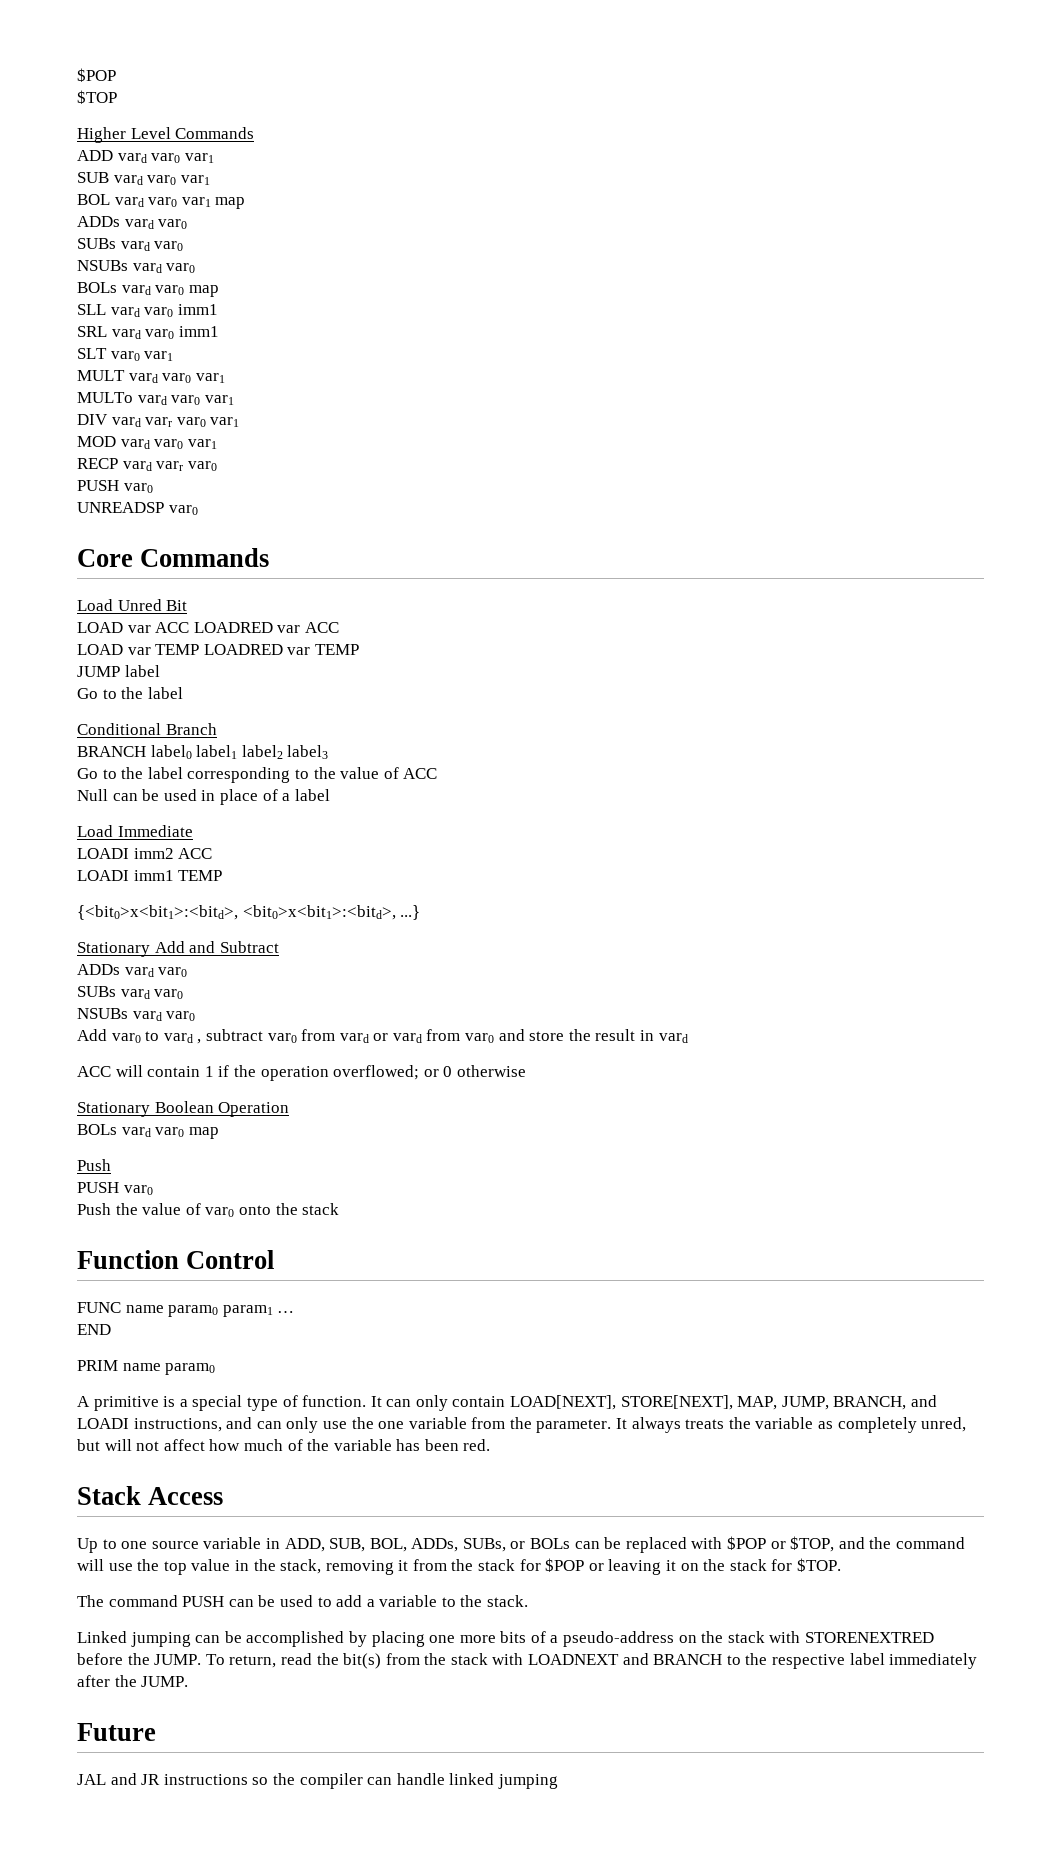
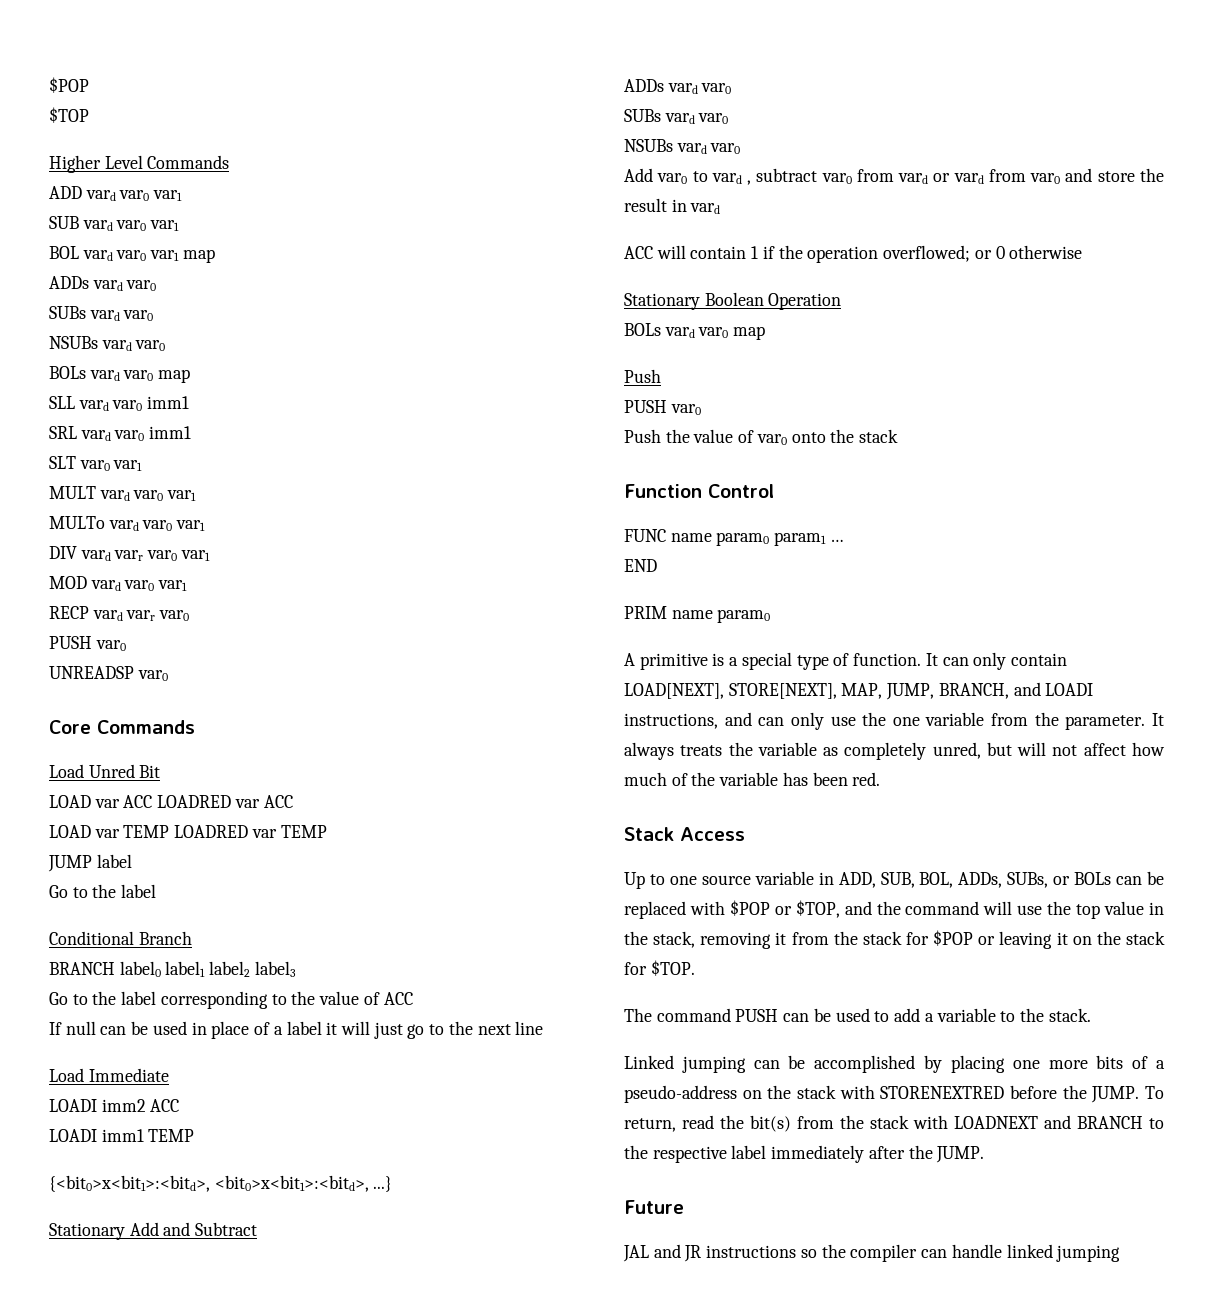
[77,789,108,801] Null -> [49,1021,96,1035] If null
(330, 795) none -> [326,1021,544,1039] it will just go to the next line

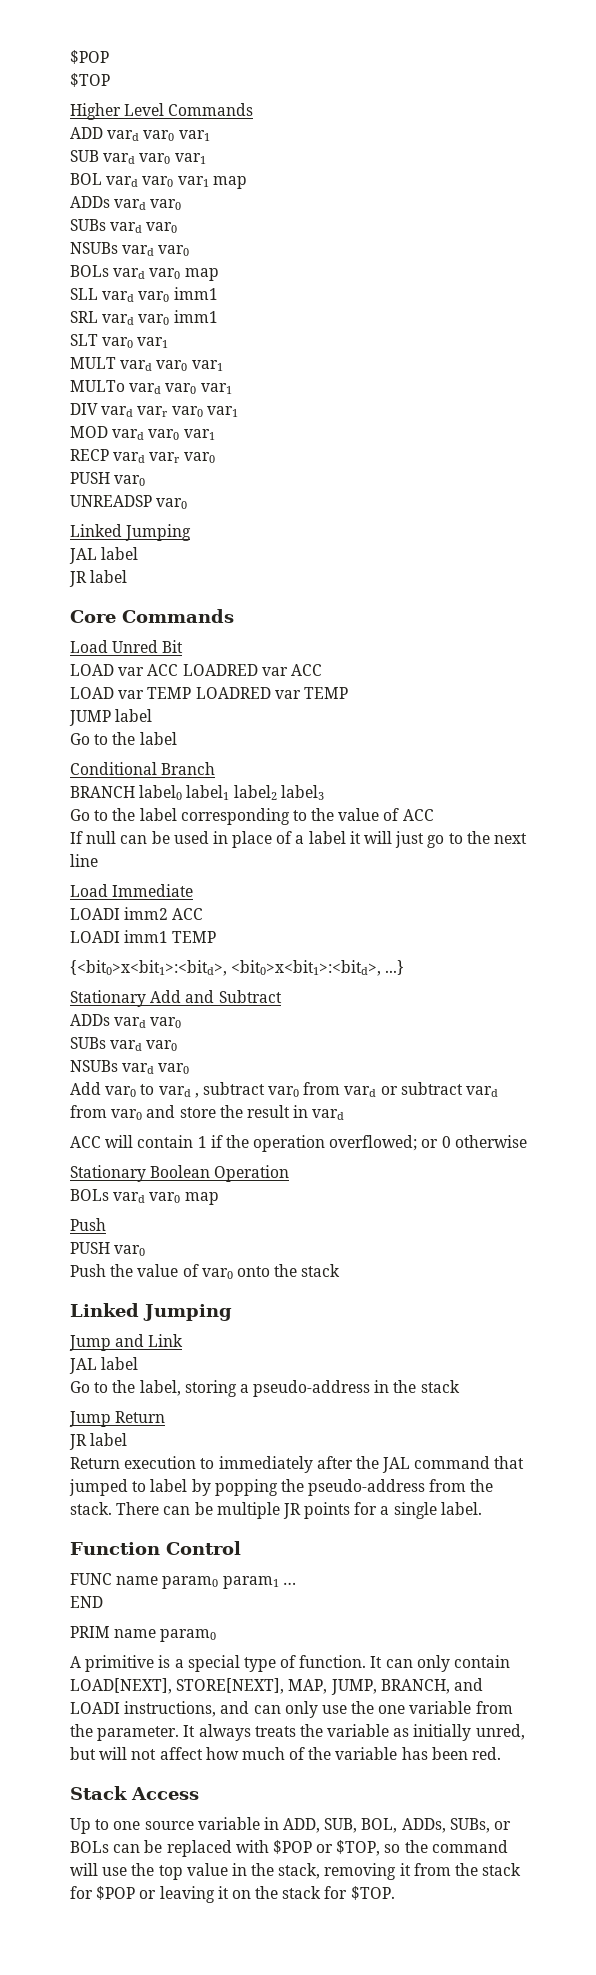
(168, 675) none -> [70,524,192,541] [69,547,139,564] [69,570,128,587] // Linked Jumping // JAL label // JR label
(951, 177) none -> [400,1082,463,1095] subtract
(899, 436) none -> [70,1303,232,1321] [69,1334,184,1351] [69,1357,139,1374] [70,1380,460,1397] [69,1411,166,1427] [69,1433,128,1450] [70,1456,525,1473] [69,1479,494,1496] [70,1502,482,1519] // Linked Jumping // Jump and Link // JAL label // Go to the label, storing a pseudo-address in the stack // Jump Return // JR label // Return execution to immediately after the JAL command that jumped to label by popping the pseudo-address from the stack. There can be multiple JR points for a single label.
[844,742,927,760] completely -> [413,1724,472,1741] initially
[844,901,872,915] and -> [384,1844,401,1853] so
[624,1008,1091,1022] [624,1055,1165,1073] [624,1085,1164,1103] [624,1115,1164,1132] [624,1145,985,1163] [624,1200,684,1214] [623,1244,1121,1262] // The command PUSH can be used to add a variable to the stack. // Linked jumping can be accomplished by placing one more bits of a pseudo-address on the stack with STORENEXTRED before the JUMP. To return, read the bit(s) from the stack with LOADNEXT and BRANCH to the respective label immediately after the JUMP. // Future // JAL and JR instructions so the compiler can handle linked jumping -> (395, 1893) none

